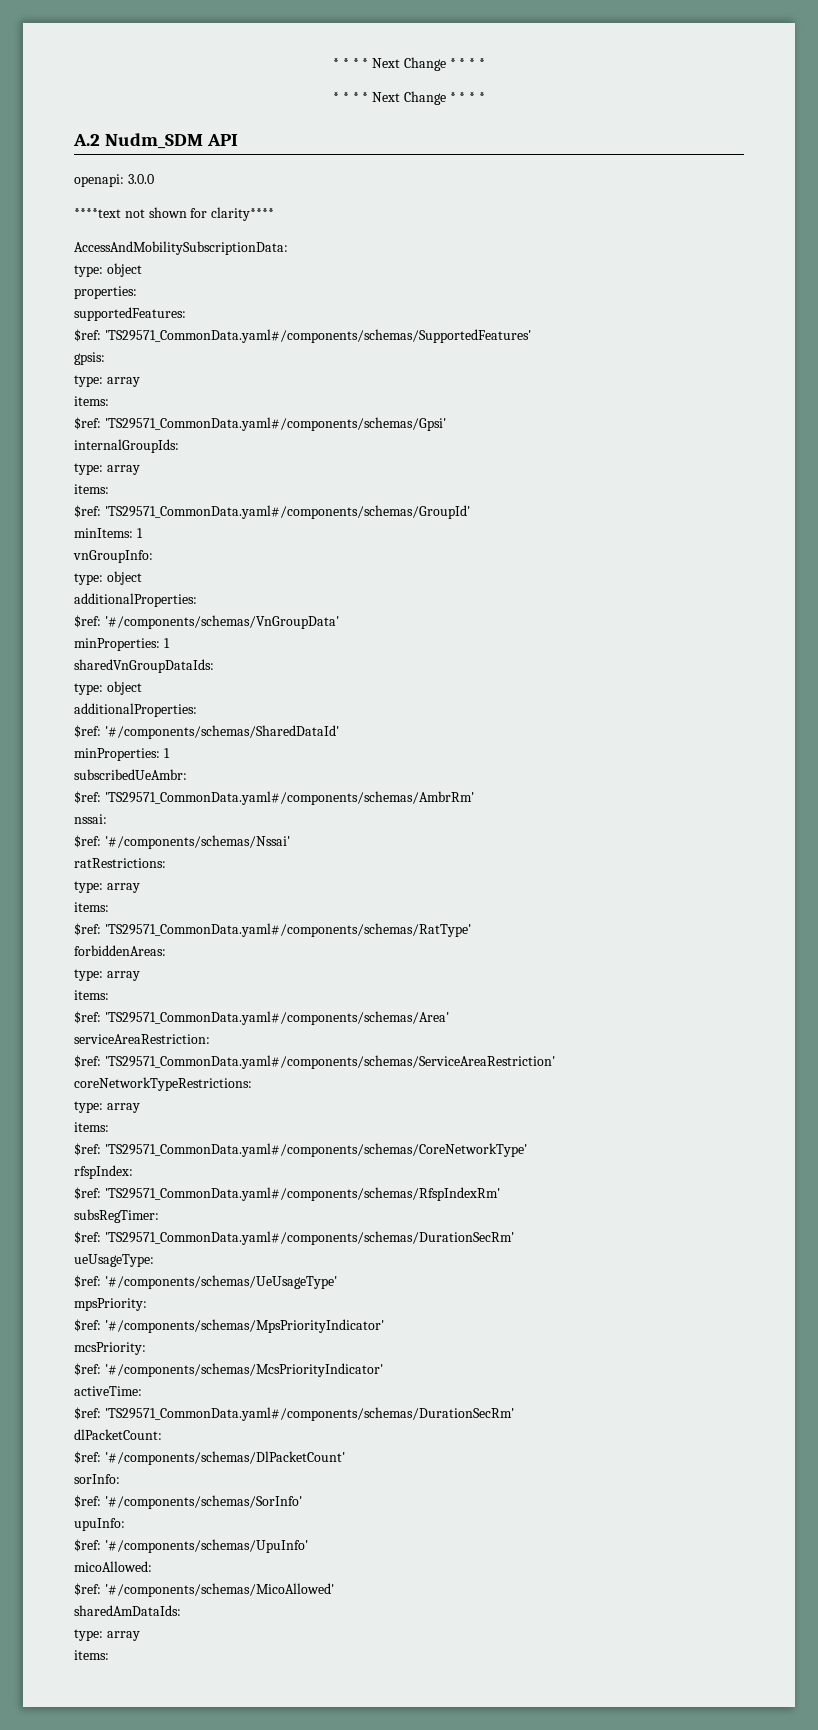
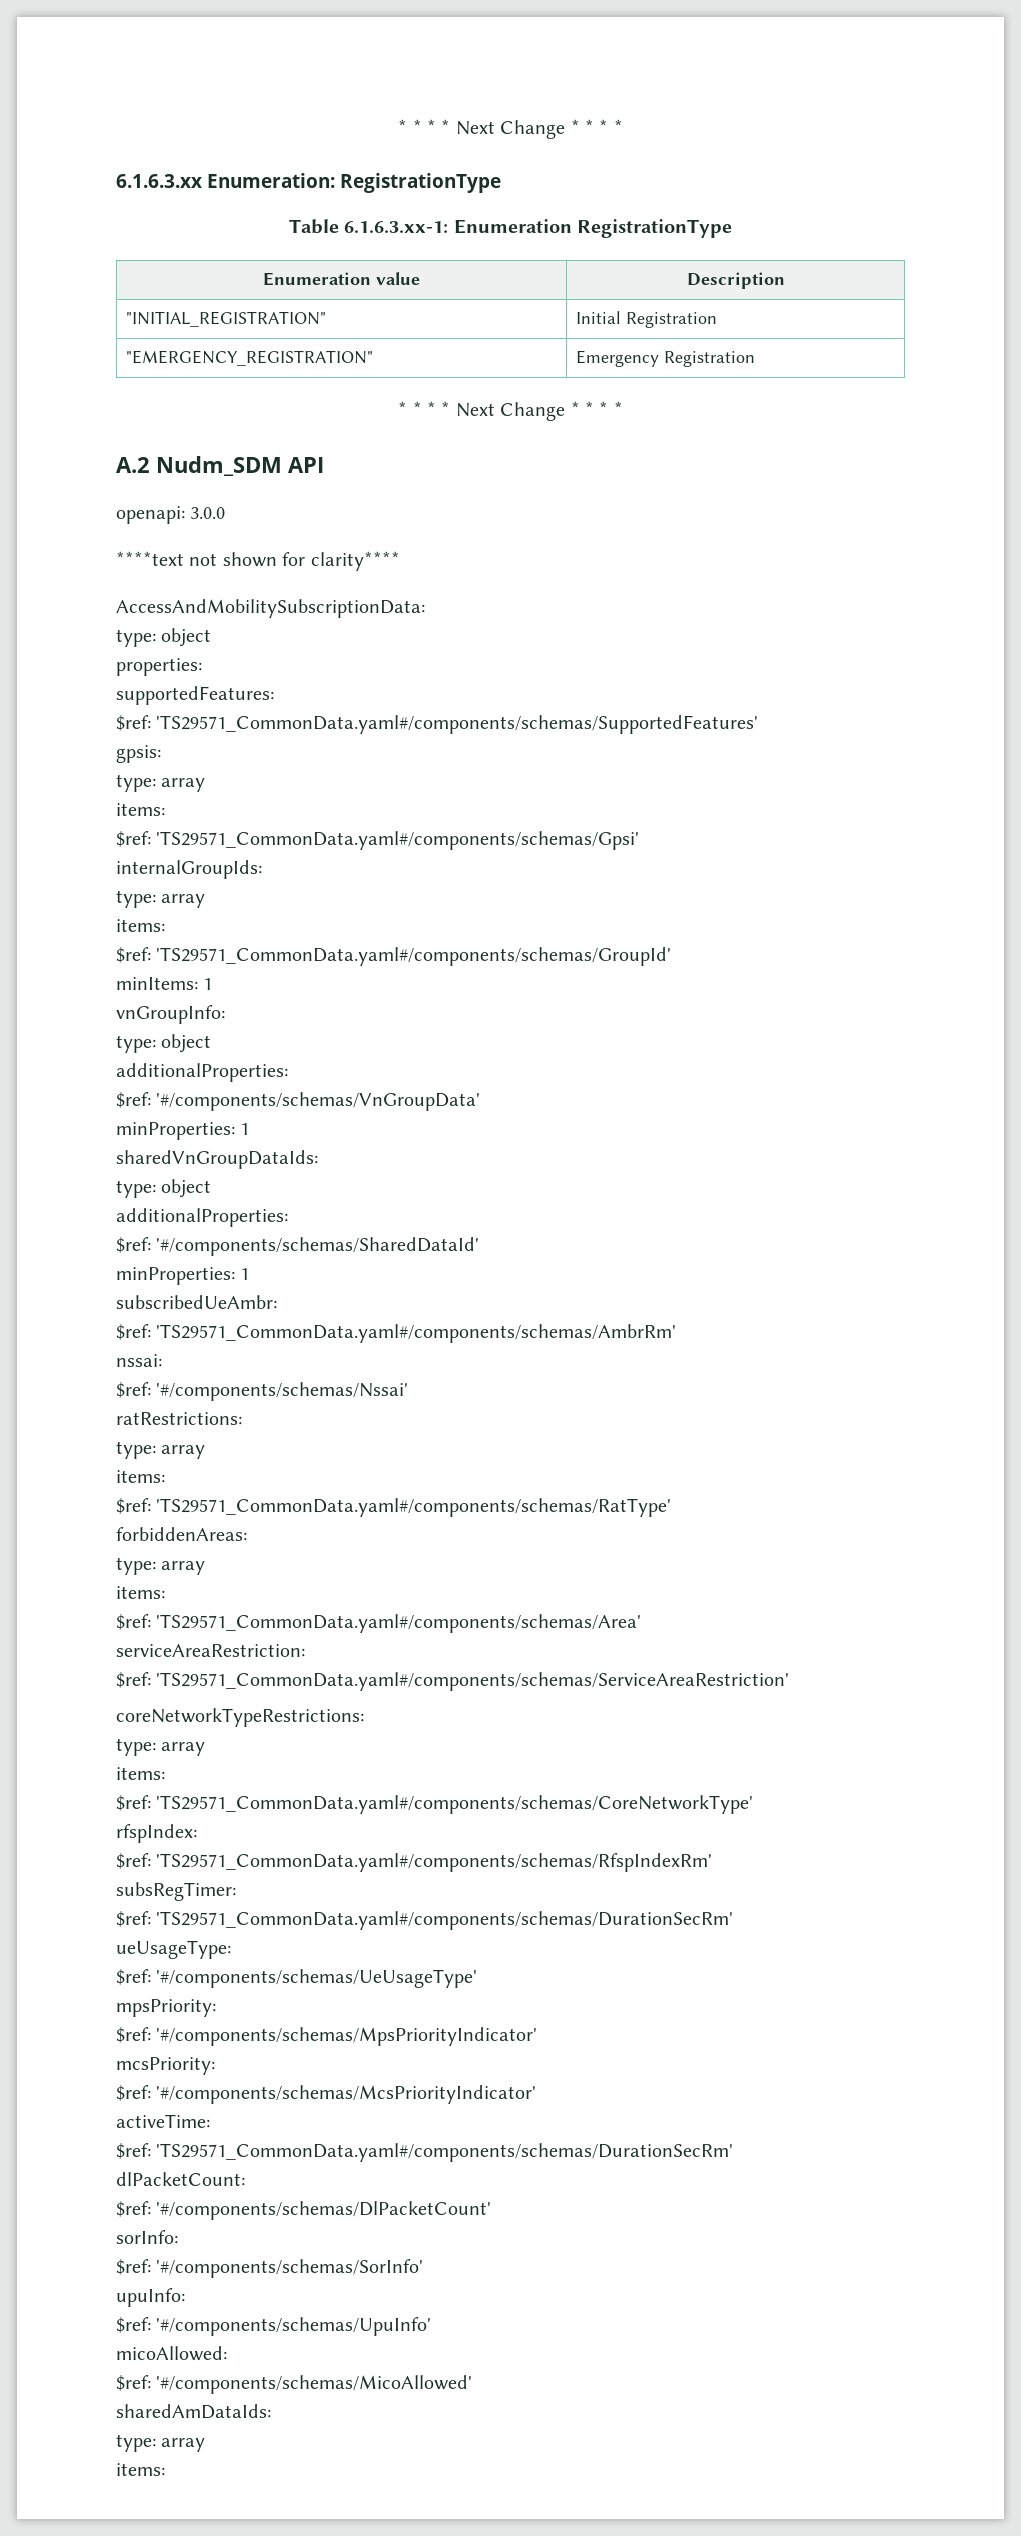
(486, 63) none -> [116,173,501,193] [288,219,733,238] [263,272,420,286] [686,272,785,289] [125,311,326,327] [575,311,717,328] [125,350,373,366] [575,350,755,367] // 6.1.6.3.xx Enumeration: RegistrationType // Table 6.1.6.3.xx-1: Enumeration RegistrationType // Enumeration value | Description // "INITIAL_REGISTRATION" | Initial Registration // "EMERGENCY_REGISTRATION" | Emergency Registration

